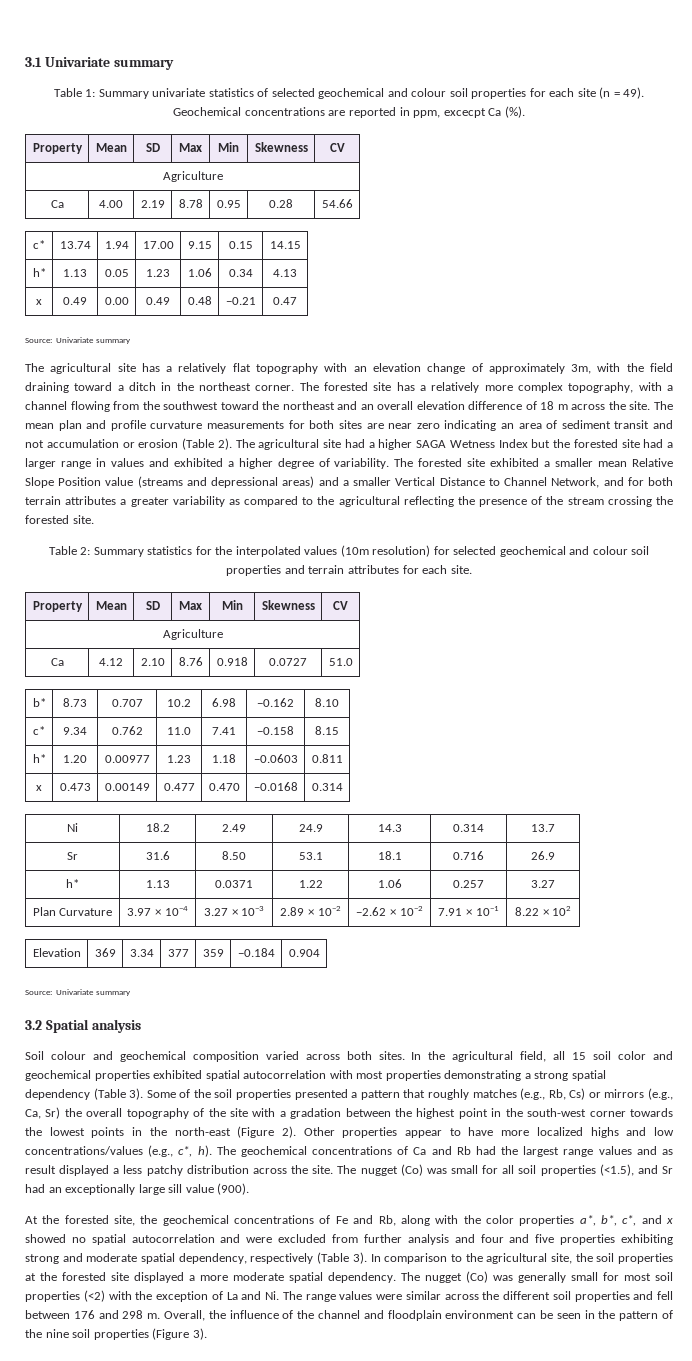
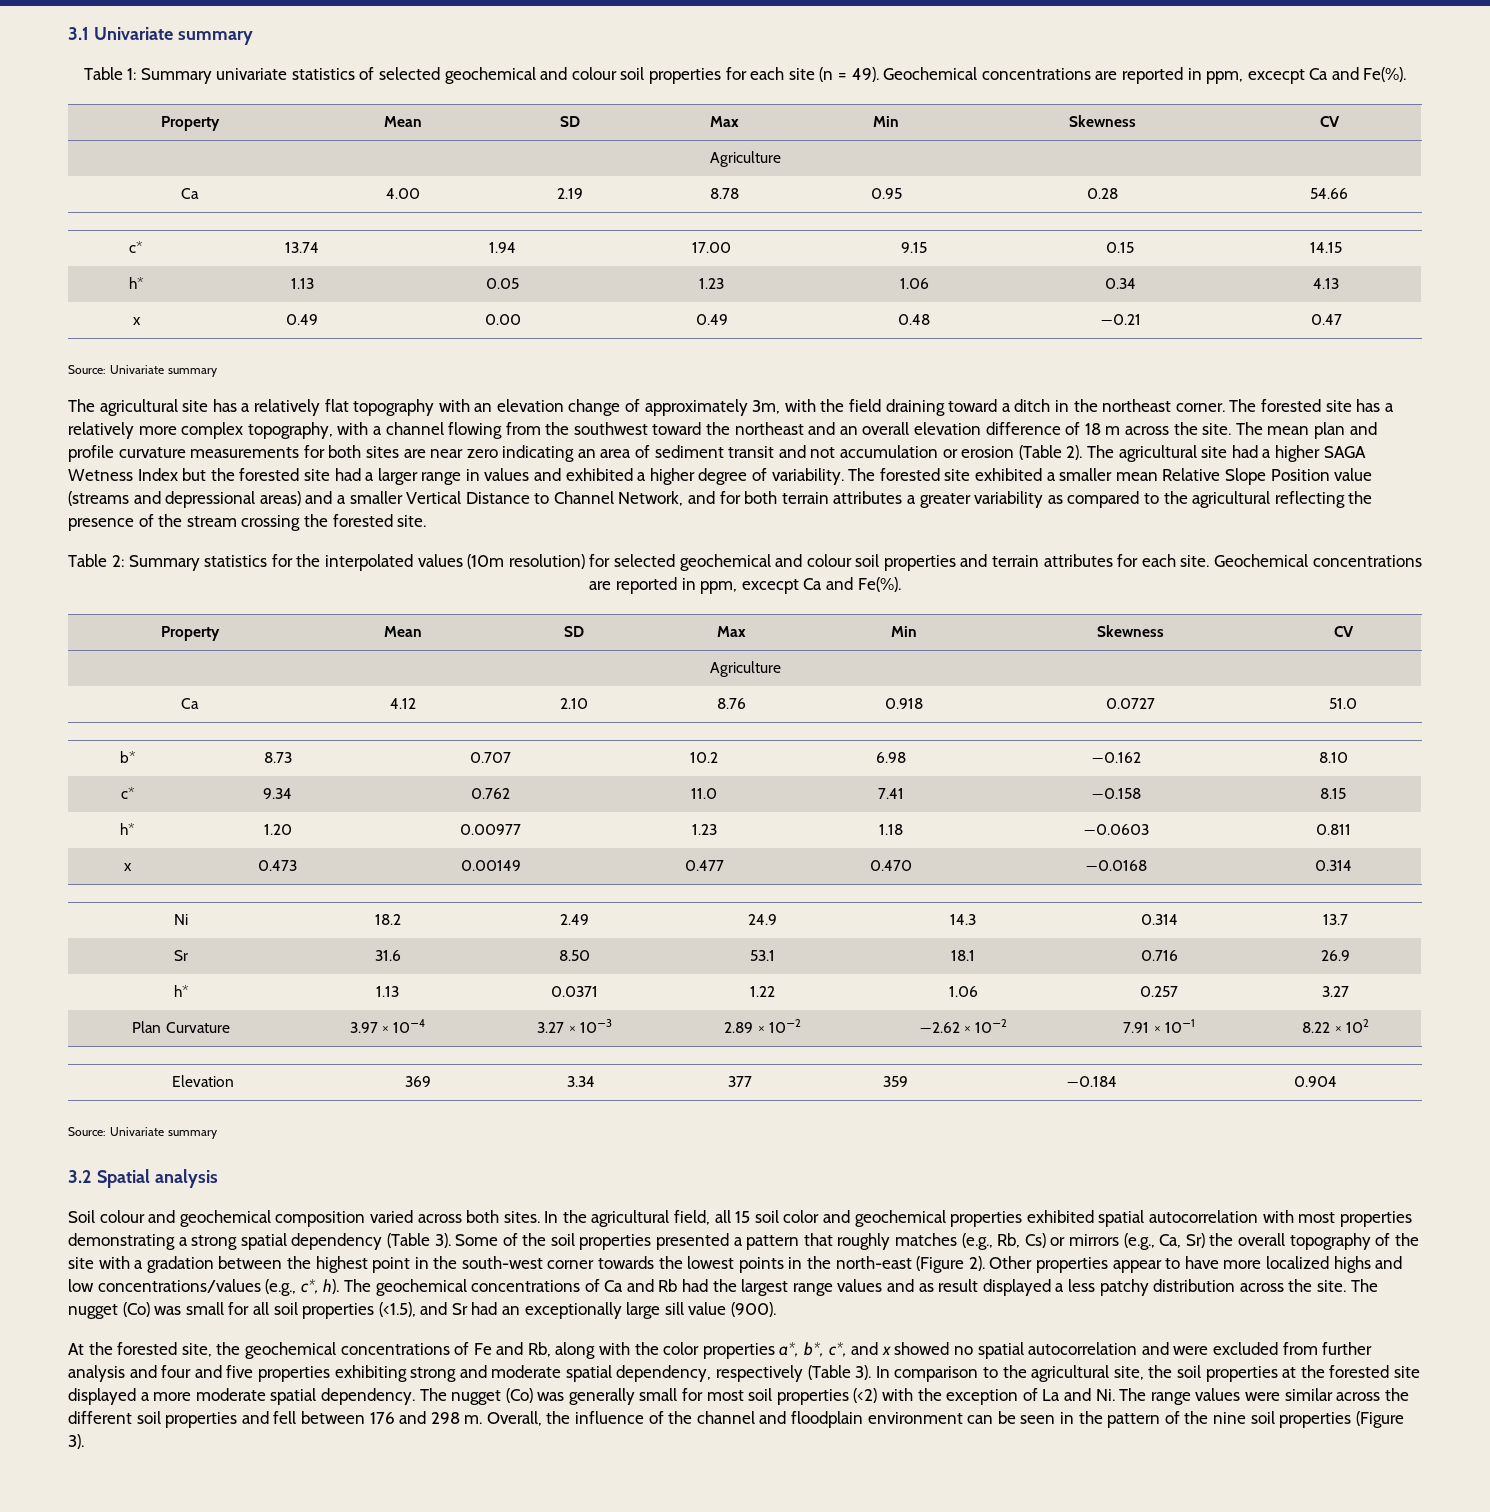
[504,106,525,118] (%). -> [1331,67,1407,82] and Fe(%).
(472, 569) none -> [1213,554,1422,567] [589,577,901,594] Geochemical concentrations are reported in ppm, excecpt Ca and Fe(%).

